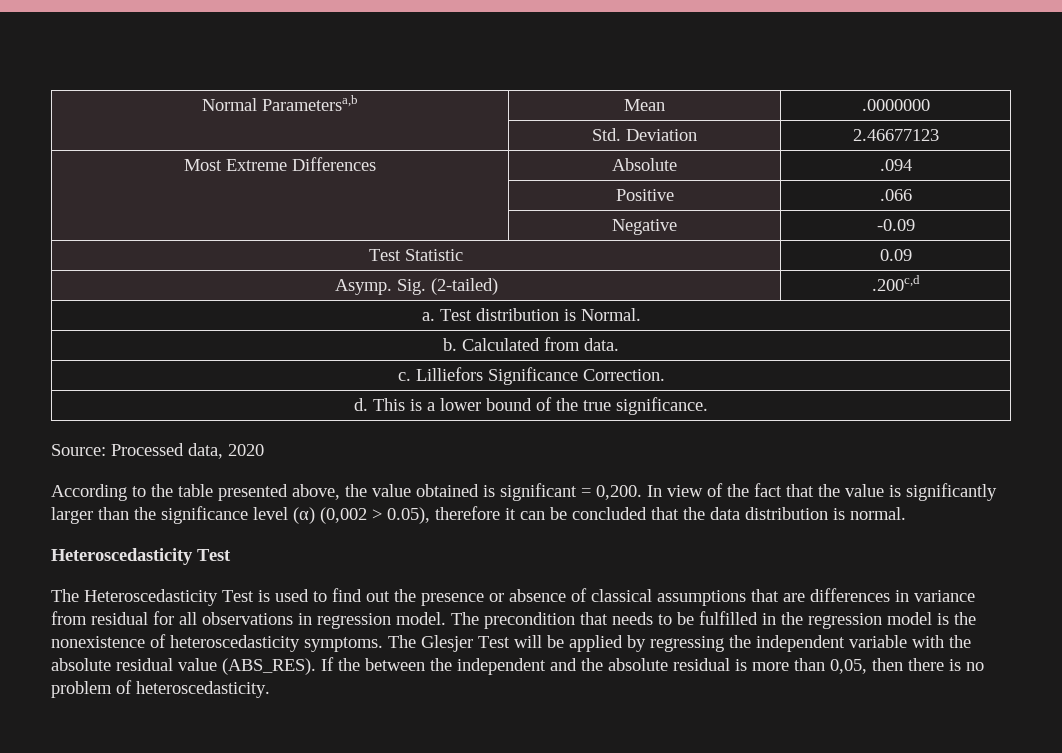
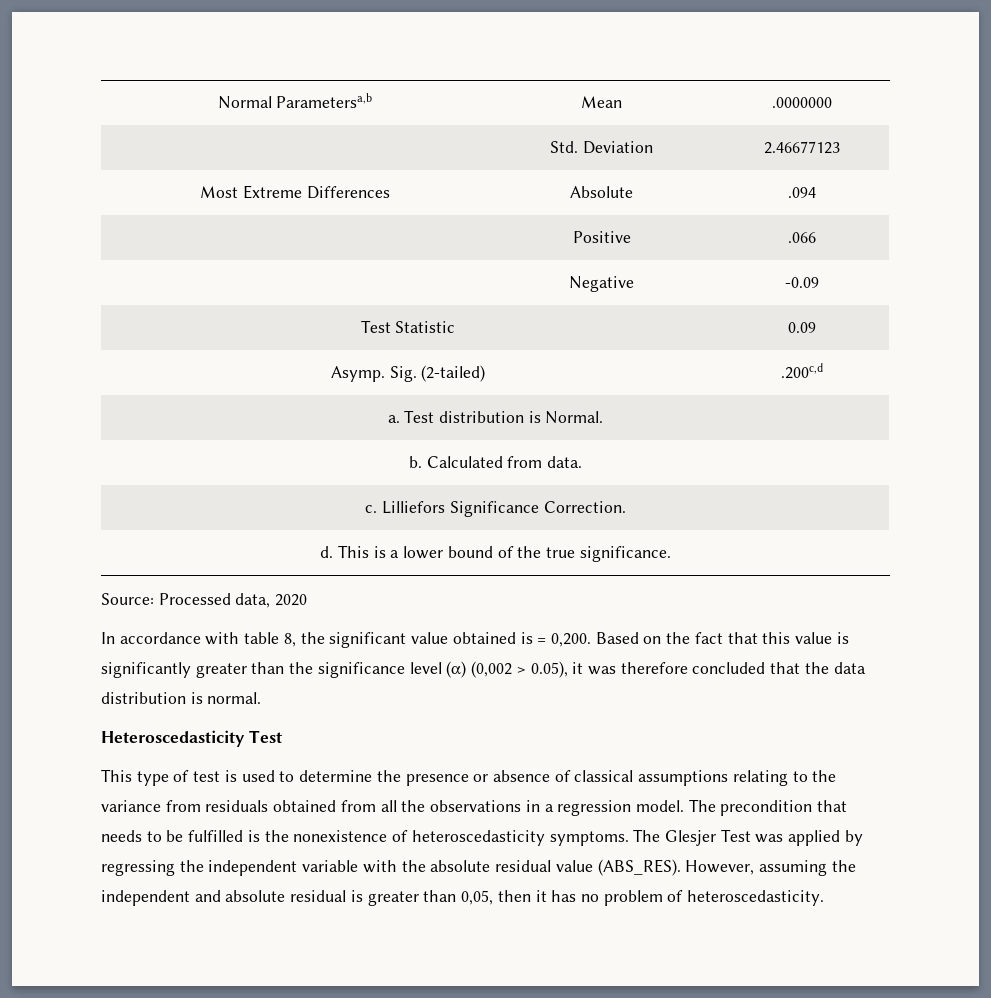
[51,484,367,501] According to the table presented above, the -> [101,632,407,648] In accordance with table 8, the significant
[500,483,577,501] significant -> (533, 638) none
[647,483,723,497] In view of -> [595,632,662,644] Based on
[818,484,840,497] the -> [762,632,791,644] this
[51,507,93,524] larger -> [195,663,247,678] greater
[435,506,567,520] therefore it can be -> [572,662,688,675] it was therefore
[51,589,254,606] The Heteroscedasticity Test -> [101,769,221,786] This type of test
[332,588,390,602] find out -> [299,770,373,782] determine
[751,588,975,602] [51,611,197,625] that are differences in variance from residual for all -> [732,770,837,786] [101,800,426,812] relating to the variance from residuals obtained from all the
(312, 619) none -> [544,804,554,812] a
[762,612,932,629] in the regression model -> (244, 836) none
[514,635,564,648] will be -> [755,834,784,843] was
[321,657,425,671] If the between -> [685,860,827,876] However, assuming
[581,658,603,671] the -> (221, 896) none
[752,662,789,671] more -> [367,891,419,906] greater
[908,658,961,671] there is -> [535,890,577,902] it has

